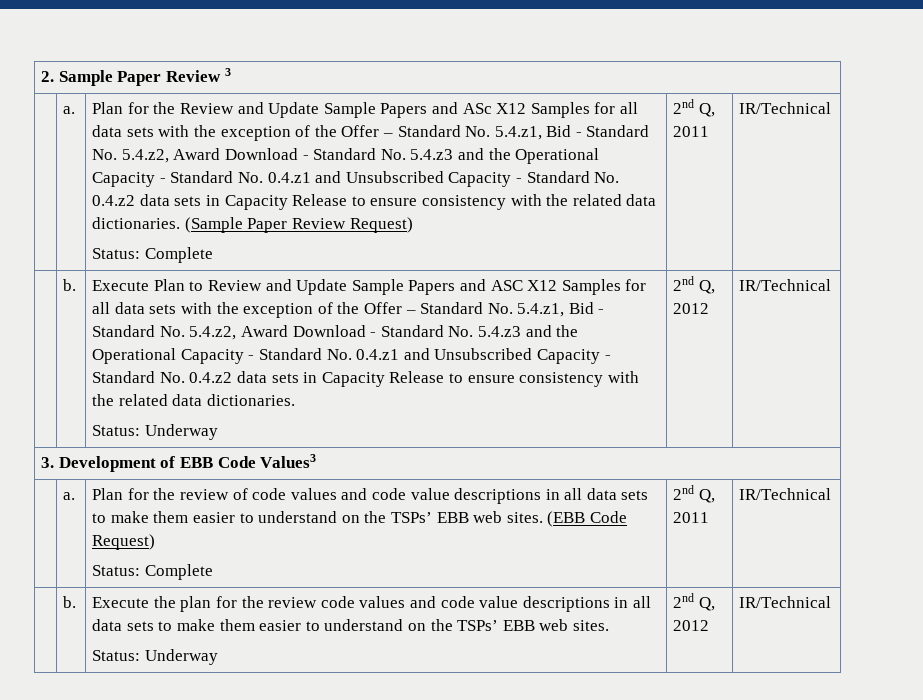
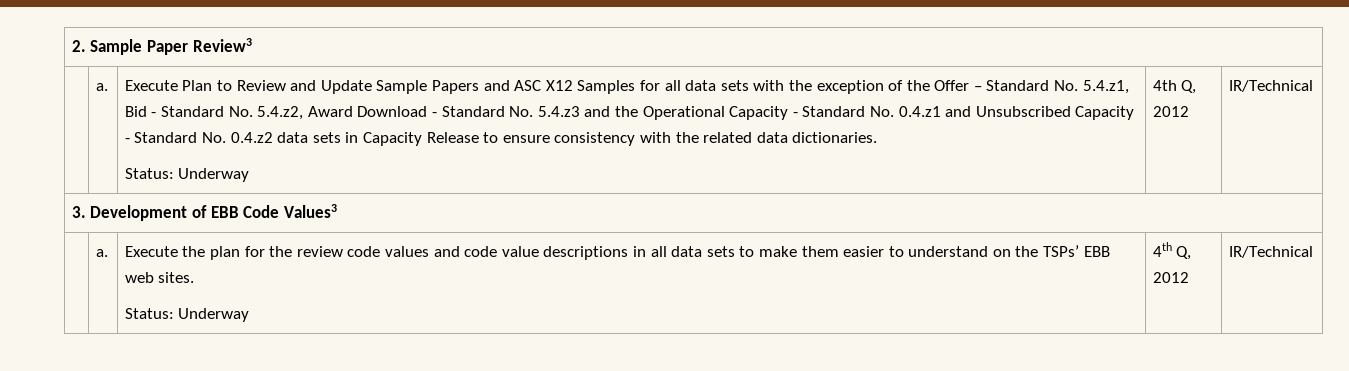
[165,68,231,82] [63,106,76,114] [92,102,638,118] [92,125,650,141] [92,148,600,164] [92,171,620,187] [92,194,657,210] [92,217,413,233] [92,247,213,263] [673,99,715,117] [673,126,710,137] [739,102,832,114] [63,279,77,291] Review 3 // | a. | Plan for the Review and Update Sample Papers and ASc X12 Samples for all data sets with the exception of the Offer – Standard No. 5.4.z1, Bid - Standard No. 5.4.z2, Award Download - Standard No. 5.4.z3 and the Operational Capacity - Standard No. 0.4.z1 and Unsubscribed Capacity - Standard No. 0.4.z2 data sets in Capacity Release to ensure consistency with the related data dictionaries. (Sample Paper Review Request) // Status: Complete | 2nd Q, 2011 | IR/Technical // | b. -> [192,38,252,52] [95,83,108,91] Review3 // | a.
[673,276,695,291] 2nd -> [1152,80,1177,91] 4th
[92,488,649,504] [92,511,627,527] [92,534,156,550] [92,564,213,580] [673,485,715,503] [673,512,710,523] [739,488,832,500] [63,596,77,608] | Plan for the review of code values and code value descriptions in all data sets to make them easier to understand on the TSPs’ EBB web sites. (EBB Code Request) // Status: Complete | 2nd Q, 2011 | IR/Technical // | b. -> (108, 253) none
[673,593,695,608] 2nd -> [1152,242,1172,257] 4th

